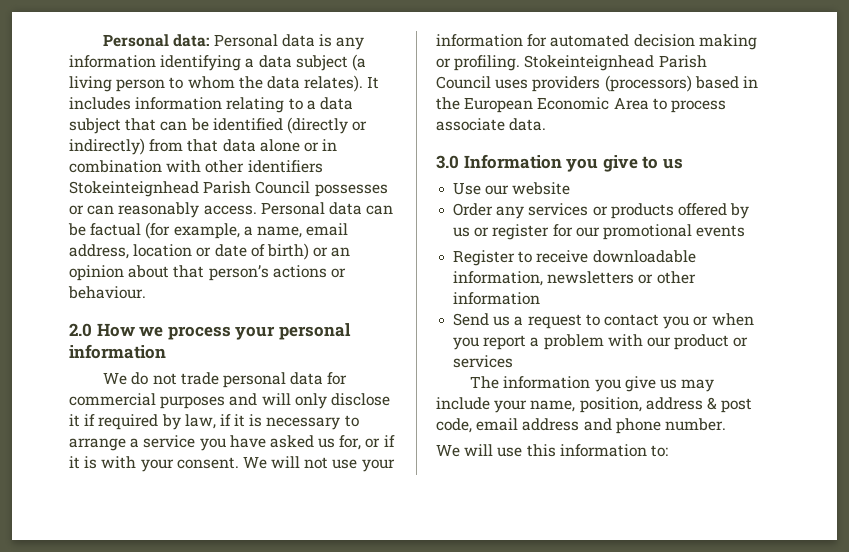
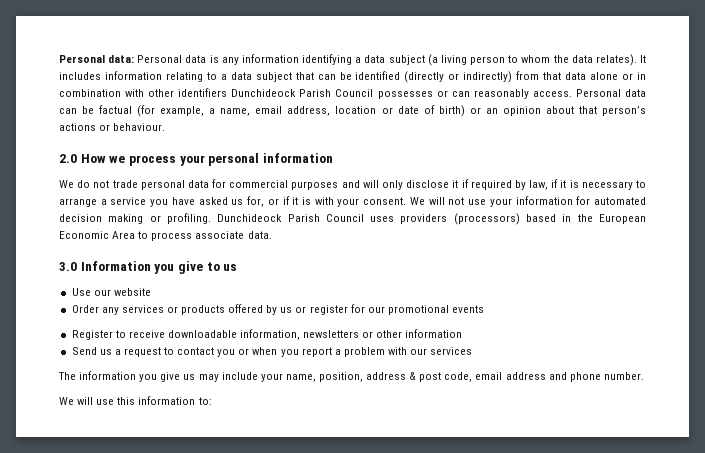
[69,181,199,197] Stokeinteignhead -> [231,89,297,97] Dunchideock
[524,55,655,71] Stokeinteignhead -> [217,214,283,222] Dunchideock
[674,334,749,350] product or -> (428, 351) none

